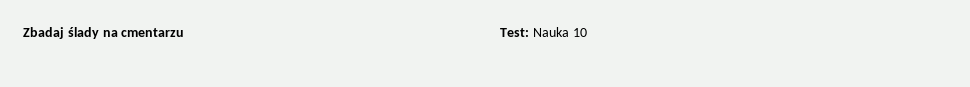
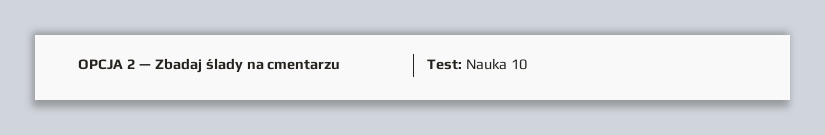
(23, 33) none -> [78,59,151,70] OPCJA 2 —

